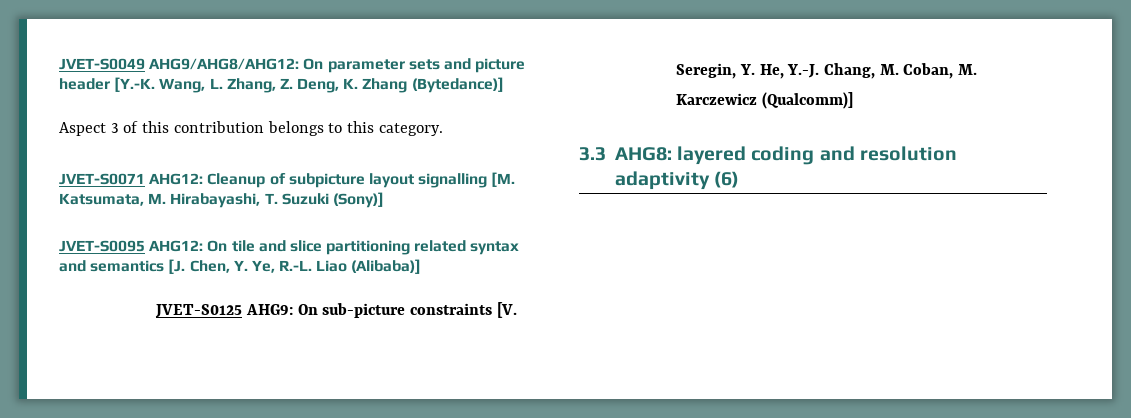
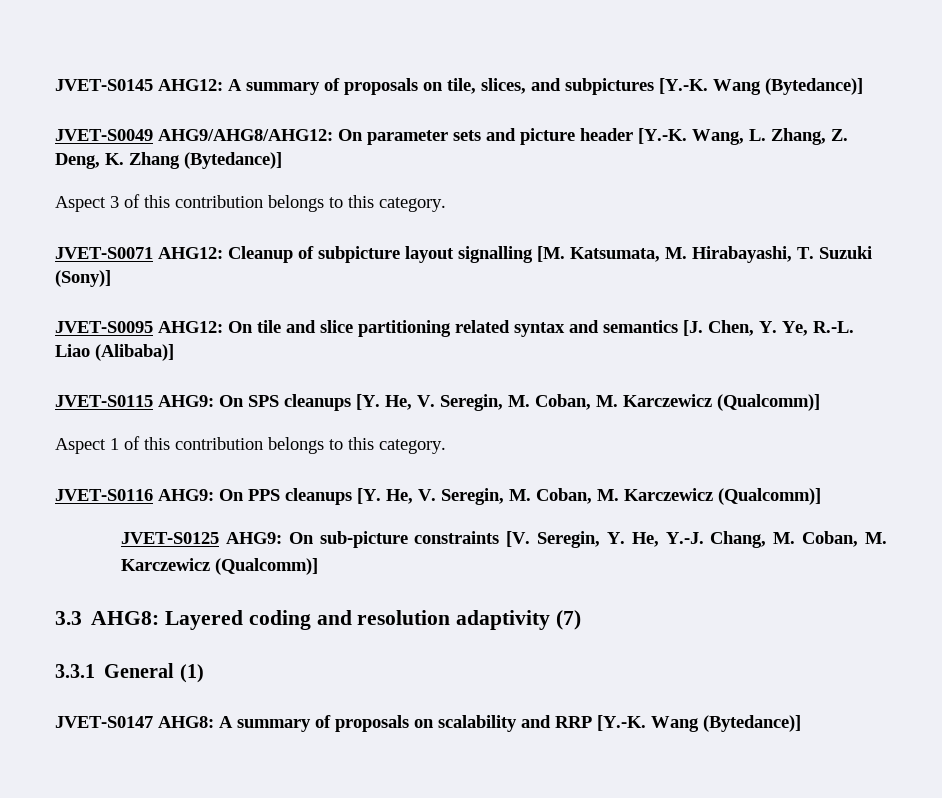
(59, 64) none -> [55,78,863,95] JVET-S0145 AHG12: A summary of proposals on tile, slices, and subpictures [Y.-K. Wang (Bytedance)] //
(422, 266) none -> [55,394,820,411] [55,436,446,454] [55,488,821,505] // JVET-S0115 AHG9: On SPS cleanups [Y. He, V. Seregin, M. Coban, M. Karczewicz (Qualcomm)] // Aspect 1 of this contribution belongs to this category. // JVET-S0116 AHG9: On PPS cleanups [Y. He, V. Seregin, M. Coban, M. Karczewicz (Qualcomm)]
[677,146,747,165] layered -> [165,610,244,630] Layered
[714,171,740,188] (6) -> [556,610,582,630] [55,663,204,683] [55,715,801,732] (7) // 3.3.1 General (1) // JVET-S0147 AHG8: A summary of proposals on scalability and RRP [Y.-K. Wang (Bytedance)]

